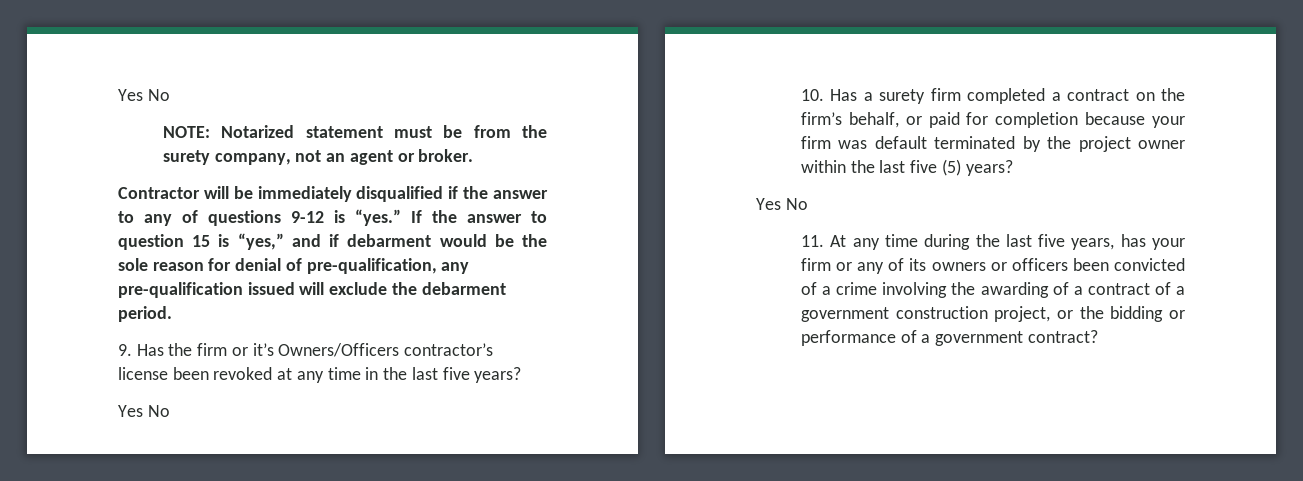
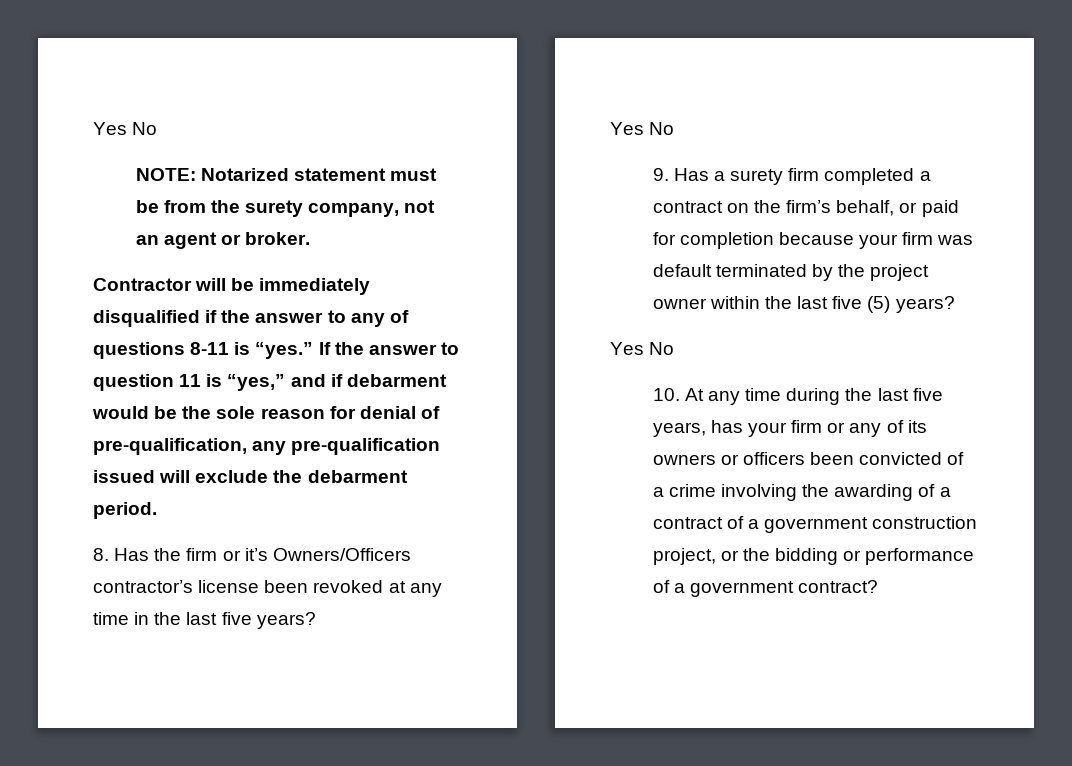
[291,211,324,223] 9-12 -> [190,342,230,355] 8-11
[192,235,211,247] 15 -> [179,374,202,387] 11
[118,344,132,356] 9. -> [93,548,109,561] 8.
[801,89,825,101] 10. -> [652,168,669,181] 9.
[801,235,825,247] 11. -> [652,388,680,401] 10.

